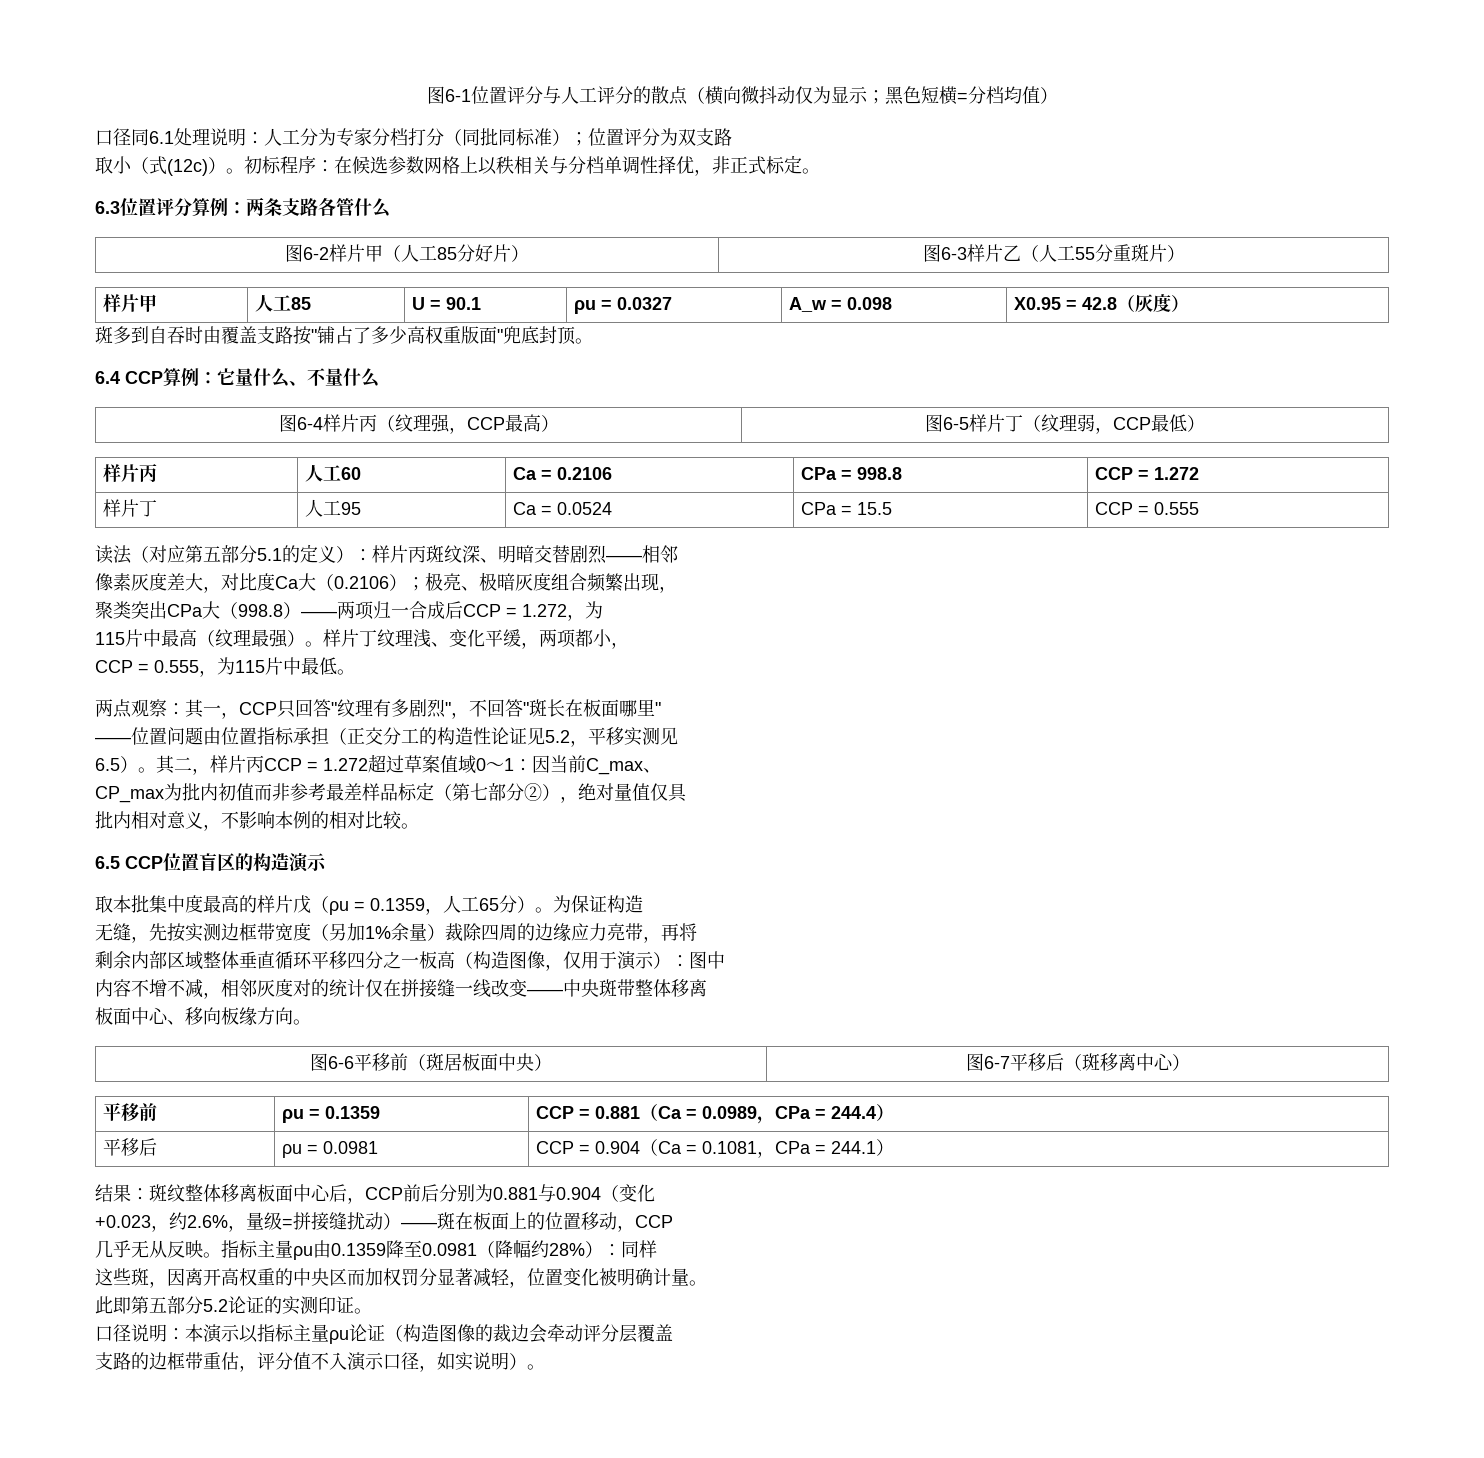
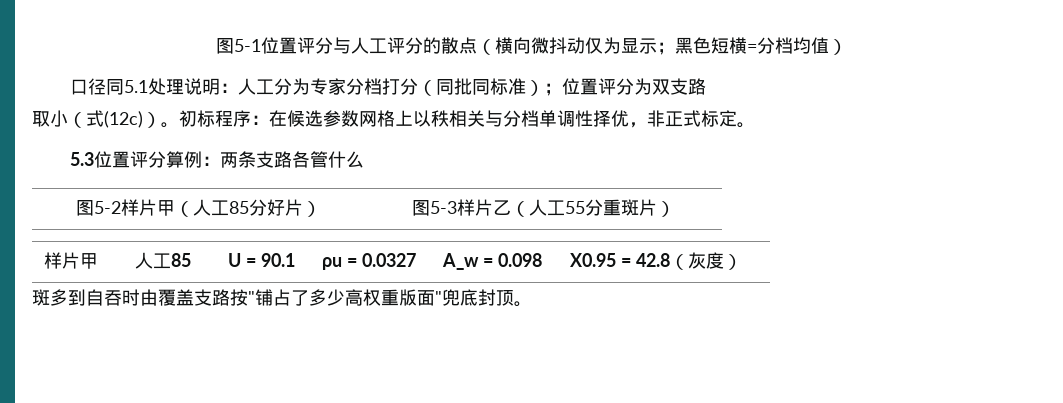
[426,86,471,104] 图6-1 -> [216,38,261,54] 图5-1
[149,131,174,144] 6.1 -> [124,80,149,93] 5.1
[95,201,120,214] 6.3 -> [70,152,95,166] 5.3
[303,247,329,260] 6-2 -> [94,201,121,214] 5-2
[940,247,967,260] 6-3 -> [429,201,457,214] 5-3
[95,368,380,387] [278,414,559,434] [925,414,1205,434] [102,464,157,482] [304,465,361,482] [512,467,612,480] [800,467,902,480] [1094,467,1199,480] [102,499,157,517] [304,499,361,517] [512,502,612,515] [800,502,892,515] [1094,502,1199,515] [95,544,678,564] [95,572,677,593] [95,601,603,621] [95,629,629,649] [95,657,355,677] [95,699,661,719] [95,727,678,747] [95,754,661,775] [95,782,687,803] [95,811,419,831] [95,853,327,873] [95,895,643,915] [95,923,697,943] [95,951,725,971] [95,979,707,999] [95,1007,311,1025] [310,1053,552,1071] [965,1053,1190,1071] [102,1103,157,1121] [281,1106,380,1123] [535,1103,894,1124] [102,1138,157,1156] [281,1141,378,1158] [535,1139,894,1158] [95,1184,655,1204] [95,1212,673,1232] [95,1240,657,1260] [95,1268,707,1288] [95,1296,372,1315] [95,1324,673,1344] [95,1352,545,1372] // 6.4 CCP算例：它量什么、不量什么 // 图6-4样片丙（纹理强，CCP最高） | 图6-5样片丁（纹理弱，CCP最低） // 样片丙 | 人工60 | Ca = 0.2106 | CPa = 998.8 | CCP = 1.272 // 样片丁 | 人工95 | Ca = 0.0524 | CPa = 15.5 | CCP = 0.555 // 读法（对应第五部分5.1的定义）：样片丙斑纹深、明暗交替剧烈——相邻 // 像素灰度差大，对比度Ca大（0.2106）；极亮、极暗灰度组合频繁出现， // 聚类突出CPa大（998.8）——两项归一合成后CCP = 1.272，为 // 115片中最高（纹理最强）。样片丁纹理浅、变化平缓，两项都小， // CCP = 0.555，为115片中最低。 // 两点观察：其一，CCP只回答"纹理有多剧烈"，不回答"斑长在板面哪里" // ——位置问题由位置指标承担（正交分工的构造性论证见5.2，平移实测见 // 6.5）。其二，样片丙CCP = 1.272超过草案值域0～1：因当前C_max、 // CP_max为批内初值而非参考最差样品标定（第七部分②），绝对量值仅具 // 批内相对意义，不影响本例的相对比较。 // 6.5 CCP位置盲区的构造演示 // 取本批集中度最高的样片戊（ρu = 0.1359，人工65分）。为保证构造 // 无缝，先按实测边框带宽度（另加1%余量）裁除四周的边缘应力亮带，再将 // 剩余内部区域整体垂直循环平移四分之一板高（构造图像，仅用于演示）：图中 // 内容不增不减，相邻灰度对的统计仅在拼接缝一线改变——中央斑带整体移离 // 板面中心、移向板缘方向。 // 图6-6平移前（斑居板面中央） | 图6-7平移后（斑移离中心） // 平移前 | ρu = 0.1359 | CCP = 0.881（Ca = 0.0989，CPa = 244.4） // 平移后 | ρu = 0.0981 | CCP = 0.904（Ca = 0.1081，CPa = 244.1） // 结果：斑纹整体移离板面中心后，CCP前后分别为0.881与0.904（变化 // +0.023，约2.6%，量级=拼接缝扰动）——斑在板面上的位置移动，CCP // 几乎无从反映。指标主量ρu由0.1359降至0.0981（降幅约28%）：同样 // 这些斑，因离开高权重的中央区而加权罚分显著减轻，位置变化被明确计量。 // 此即第五部分5.2论证的实测印证。 // 口径说明：本演示以指标主量ρu论证（构造图像的裁边会牵动评分层覆盖 // 支路的边框带重估，评分值不入演示口径，如实说明）。 -> (532, 304) none

